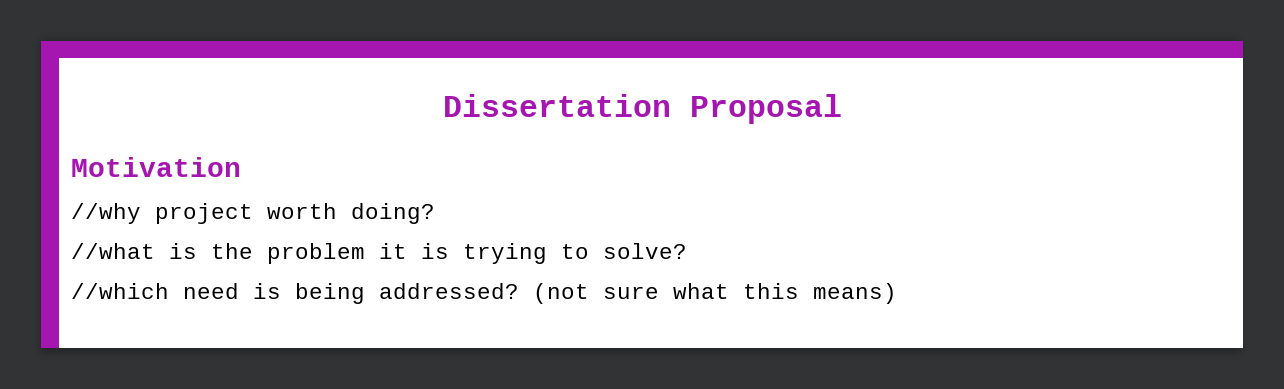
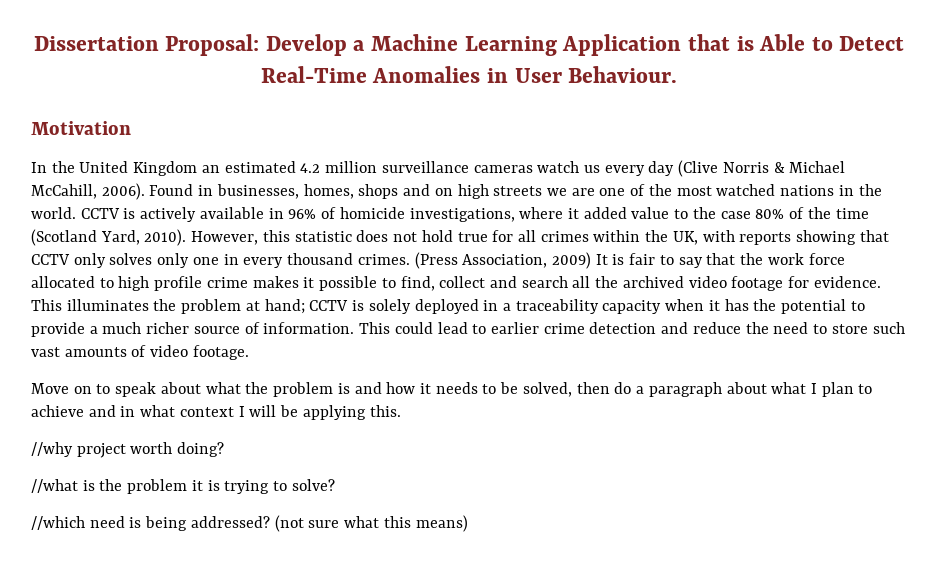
[689,94,842,124] [71,157,241,177] Proposal // Motivation -> [165,34,905,56] [260,66,678,83] [31,121,131,135] [31,160,846,177] [31,183,882,200] [31,207,869,222] [31,229,889,246] [31,252,845,269] [31,276,881,291] [31,299,865,314] [31,322,905,337] [31,345,249,360] [31,382,873,397] [31,405,401,420] Proposal: Develop a Machine Learning Application that is Able to Detect Real-Time Anomalies in User Behaviour. // Motivation // In the United Kingdom an estimated 4.2 million surveillance cameras watch us every day (Clive Norris & Michael McCahill, 2006). Found in businesses, homes, shops and on high streets we are one of the most watched nations in the world. CCTV is actively available in 96% of homicide investigations, where it added value to the case 80% of the time (Scotland Yard, 2010). However, this statistic does not hold true for all crimes within the UK, with reports showing that CCTV only solves only one in every thousand crimes. (Press Association, 2009) It is fair to say that the work force allocated to high profile crime makes it possible to find, collect and search all the archived video footage for evidence. This illuminates the problem at hand; CCTV is solely deployed in a traceability capacity when it has the potential to provide a much richer source of information. This could lead to earlier crime detection and reduce the need to store such vast amounts of video footage. // Move on to speak about what the problem is and how it needs to be solved, then do a paragraph about what I plan to achieve and in what context I will be applying this.

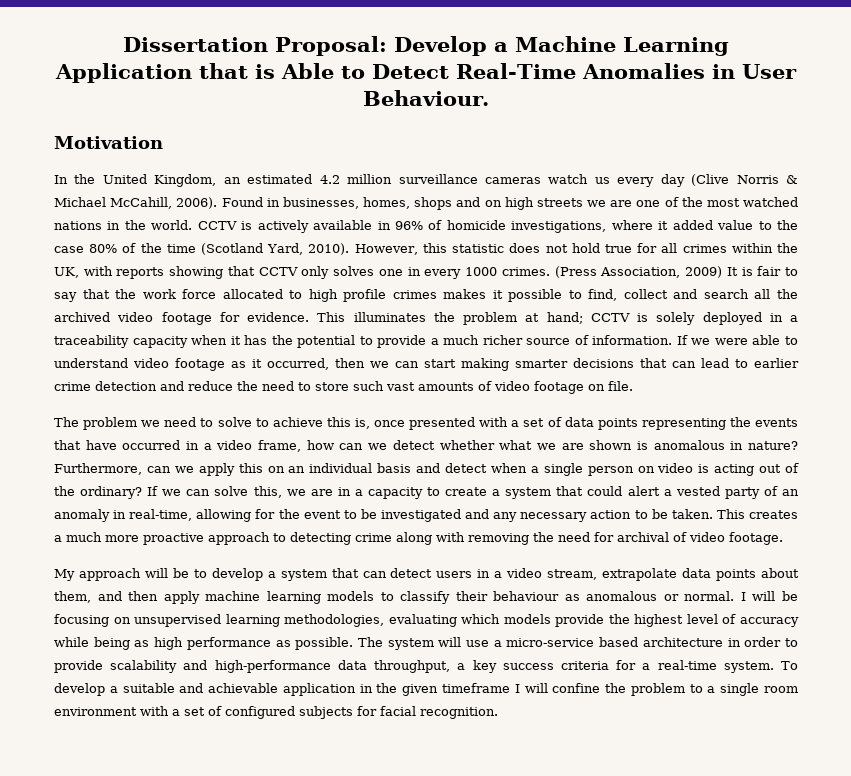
[133,161,198,176] Kingdom -> [154,174,217,187] Kingdom,
[157,253,190,268] only -> (375, 271) none
[287,253,354,265] thousand -> [465,267,498,276] 1000
[206,277,248,288] crime -> [392,290,437,299] crimes
[359,322,433,334] This could -> [676,335,798,345] [54,358,696,371] If we were able to understand video footage as it occurred, then we can start making smarter decisions that can
[192,345,249,360] [31,382,873,397] [31,405,401,420] [31,442,225,458] [31,479,335,494] [31,515,468,532] footage. // Move on to speak about what the problem is and how it needs to be solved, then do a paragraph about what I plan to achieve and in what context I will be applying this. // //why project worth doing? // //what is the problem it is trying to solve? // //which need is being addressed? (not sure what this means) -> [534,381,633,394] [54,417,799,430] [54,440,799,452] [54,463,799,476] [54,486,799,499] [54,509,798,522] [54,532,783,545] [54,568,800,581] [54,591,798,604] [54,614,800,627] [54,637,799,650] [54,660,799,673] [54,683,799,696] [54,706,498,719] footage on file. // The problem we need to solve to achieve this is, once presented with a set of data points representing the events that have occurred in a video frame, how can we detect whether what we are shown is anomalous in nature? Furthermore, can we apply this on an individual basis and detect when a single person on video is acting out of the ordinary? If we can solve this, we are in a capacity to create a system that could alert a vested party of an anomaly in real-time, allowing for the event to be investigated and any necessary action to be taken. This creates a much more proactive approach to detecting crime along with removing the need for archival of video footage. // My approach will be to develop a system that can detect users in a video stream, extrapolate data points about them, and then apply machine learning models to classify their behaviour as anomalous or normal. I will be focusing on unsupervised learning methodologies, evaluating which models provide the highest level of accuracy while being as high performance as possible. The system will use a micro-service based architecture in order to provide scalability and high-performance data throughput, a key success criteria for a real-time system. To develop a suitable and achievable application in the given timeframe I will confine the problem to a single room environment with a set of configured subjects for facial recognition.

